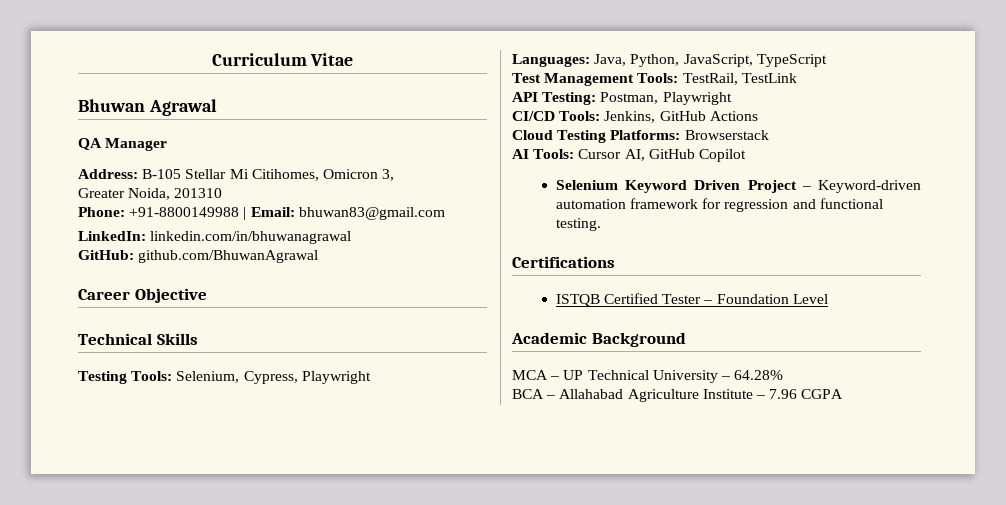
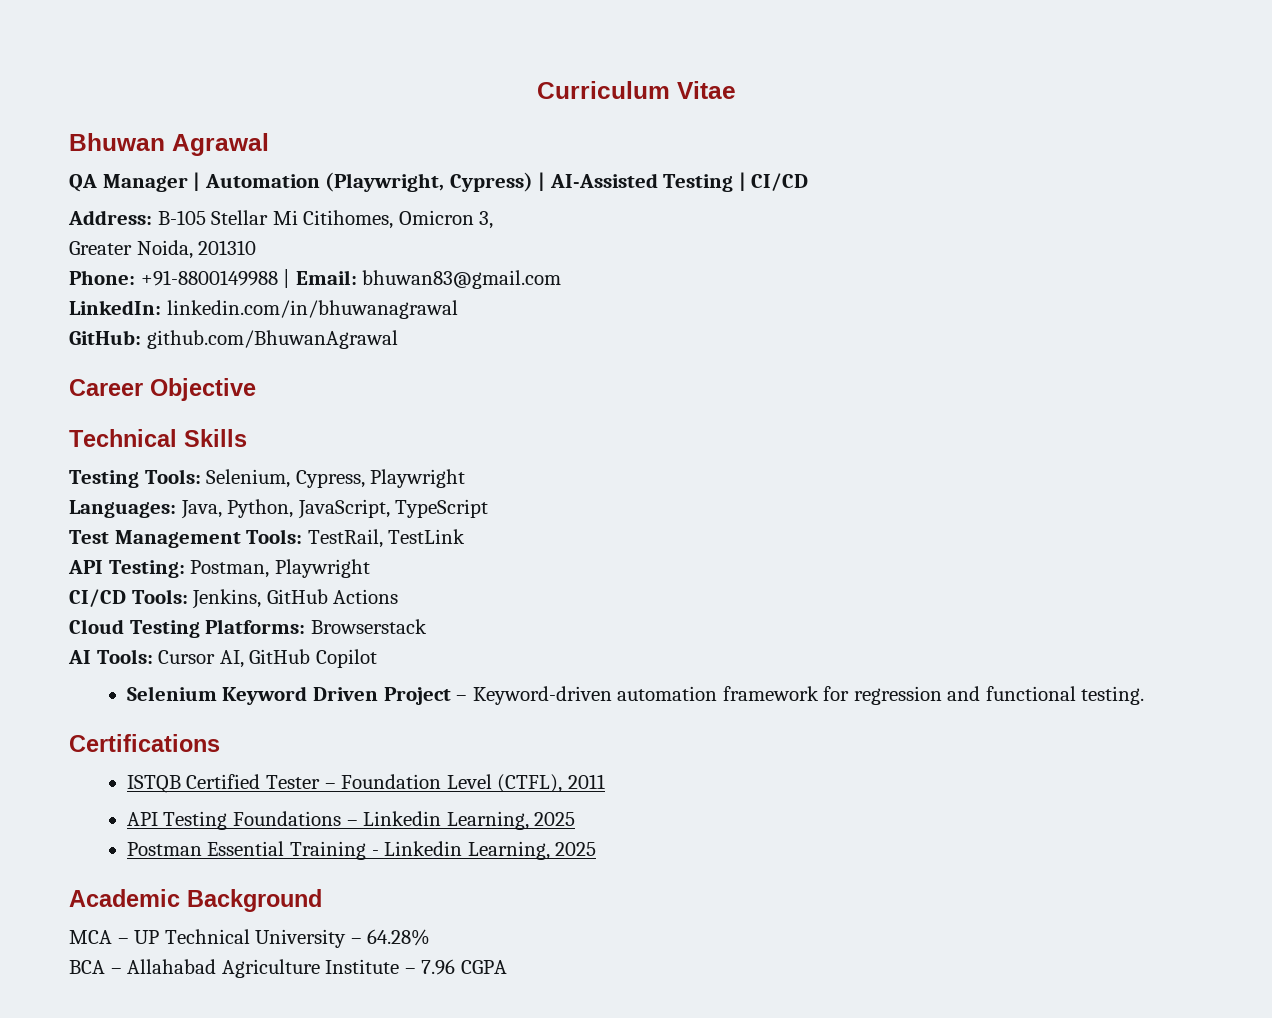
(168, 144) none -> [193,172,809,192] | Automation (Playwright, Cypress) | AI-Assisted Testing | CI/CD
(828, 299) none -> [497,774,605,793] [126,811,576,830] [126,841,597,860] (CTFL), 2011 // API Testing Foundations – Linkedin Learning, 2025 // Postman Essential Training - Linkedin Learning, 2025

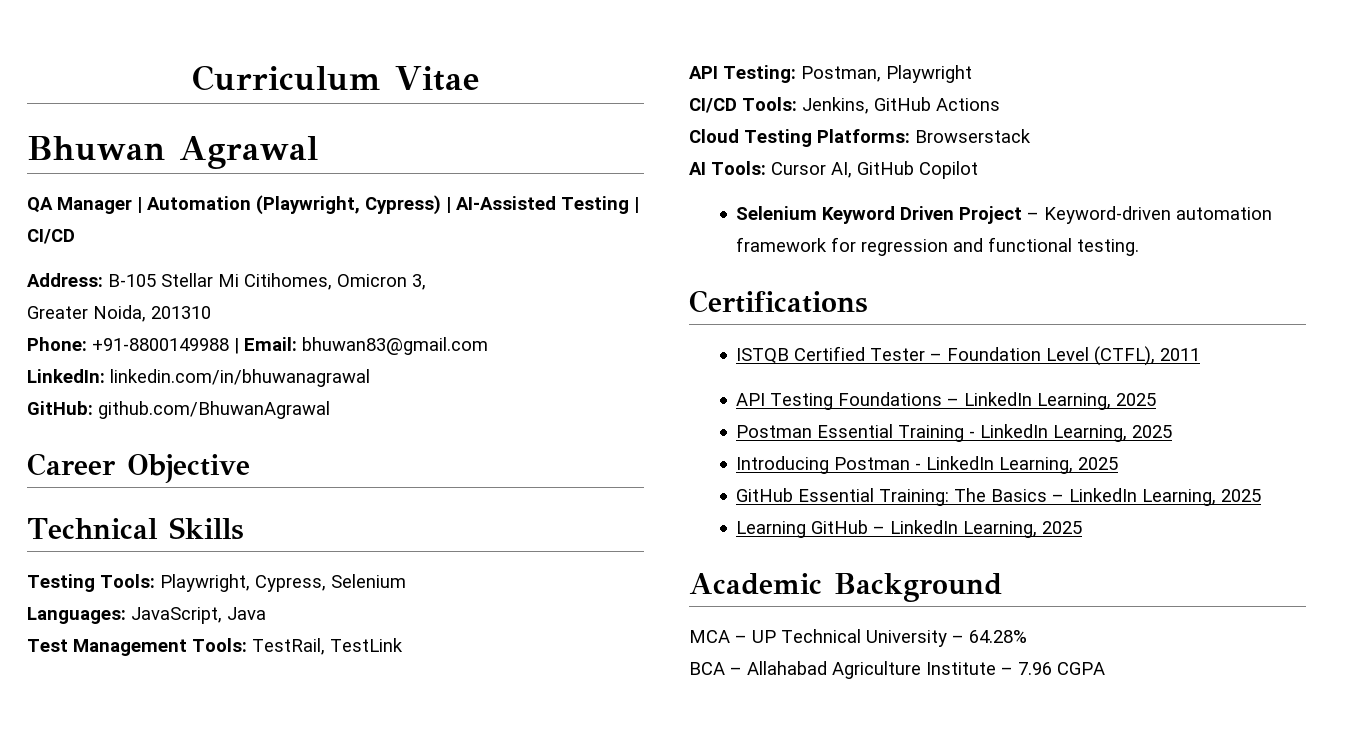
[206,469,466,488] [69,499,489,519] Selenium, Cypress, Playwright // Languages: Java, Python, JavaScript, TypeScript -> [160,574,406,592] [27,607,266,624] Playwright, Cypress, Selenium // Languages: JavaScript, Java
[363,811,442,826] Linkedin -> [964,392,1033,406] LinkedIn
[384,841,463,856] Linkedin -> [980,424,1173,442] [736,456,1119,474] [736,488,1262,506] [736,520,959,538] LinkedIn Learning, 2025 // Introducing Postman - LinkedIn Learning, 2025 // GitHub Essential Training: The Basics – LinkedIn Learning, 2025 // Learning GitHub – LinkedIn

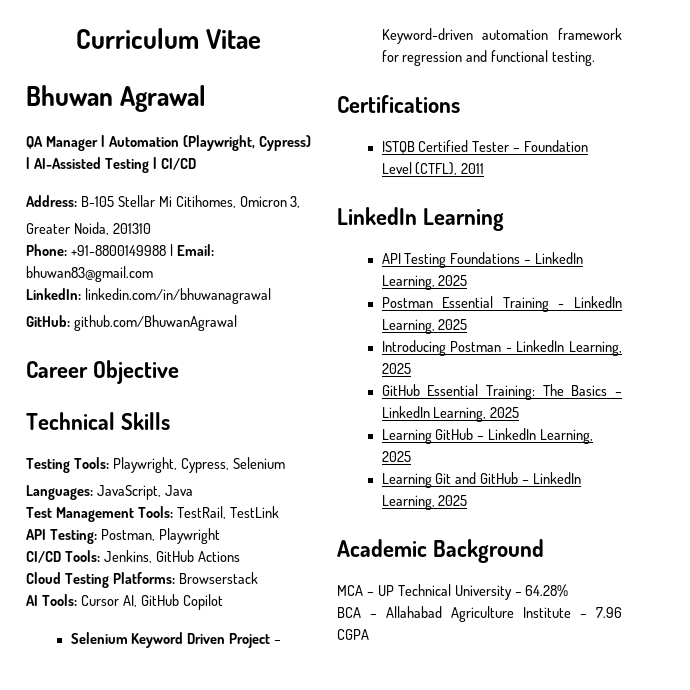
(1201, 354) none -> [337,207,505,231] // LinkedIn Learning
(1083, 527) none -> [381,472,582,488] [381,495,468,510] // Learning Git and GitHub – LinkedIn Learning, 2025

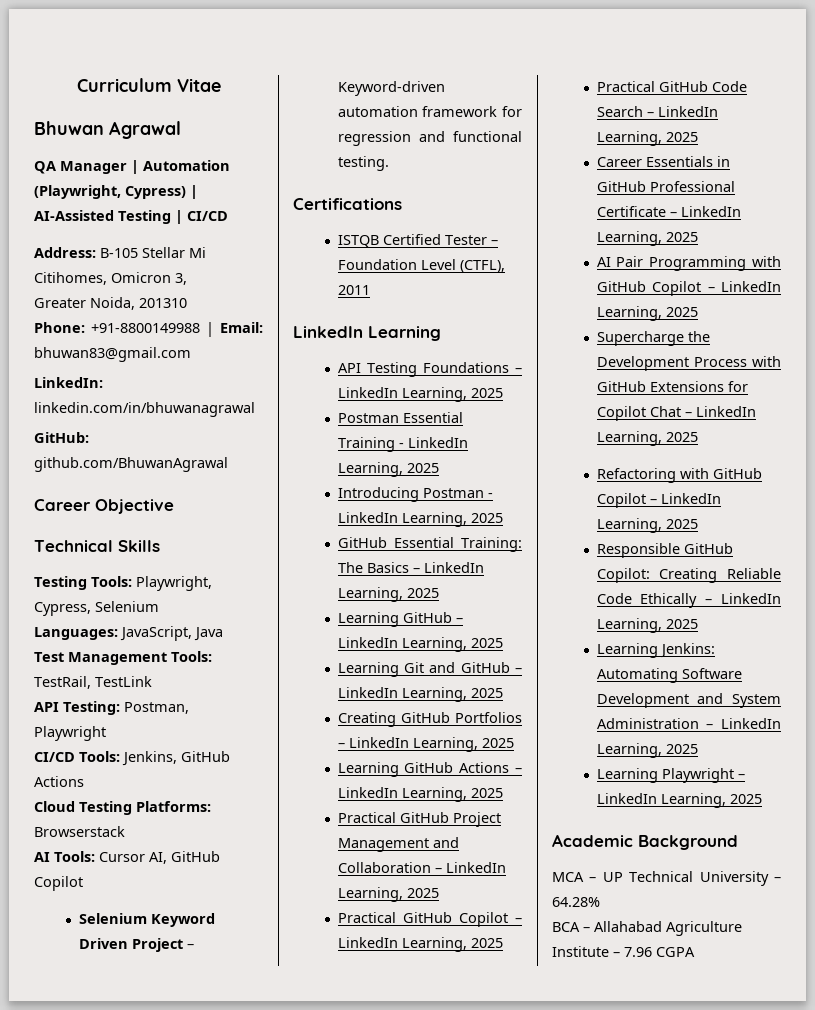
(468, 500) none -> [337,712,522,727] [337,737,514,752] [337,762,522,777] [337,787,503,802] [337,812,501,827] [337,837,459,852] [337,862,506,873] [337,887,439,902] [337,912,522,927] [337,937,503,952] [596,81,747,92] [596,106,718,117] [596,131,698,146] [596,156,730,167] [596,181,735,192] [596,206,741,217] [596,231,698,246] [596,256,781,271] [596,281,781,296] [596,306,698,321] [596,331,710,346] [596,356,781,371] [596,381,748,392] [596,406,756,421] [596,431,698,446] [596,468,762,483] [596,493,721,508] [596,518,698,533] [596,543,733,558] [596,568,781,583] [596,593,781,608] [596,618,698,633] [596,643,715,658] [596,668,742,683] [596,693,781,708] [596,718,781,729] [596,743,698,758] [596,768,745,783] [596,793,762,808] // Creating GitHub Portfolios – LinkedIn Learning, 2025 // Learning GitHub Actions – LinkedIn Learning, 2025 // Practical GitHub Project Management and Collaboration – LinkedIn Learning, 2025 // Practical GitHub Copilot – LinkedIn Learning, 2025 // Practical GitHub Code Search – LinkedIn Learning, 2025 // Career Essentials in GitHub Professional Certificate – LinkedIn Learning, 2025 // AI Pair Programming with GitHub Copilot – LinkedIn Learning, 2025 // Supercharge the Development Process with GitHub Extensions for Copilot Chat – LinkedIn Learning, 2025 // Refactoring with GitHub Copilot – LinkedIn Learning, 2025 // Responsible GitHub Copilot: Creating Reliable Code Ethically – LinkedIn Learning, 2025 // Learning Jenkins: Automating Software Development and System Administration – LinkedIn Learning, 2025 // Learning Playwright – LinkedIn Learning, 2025

